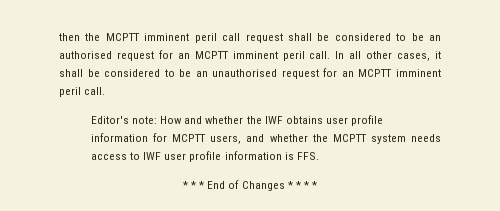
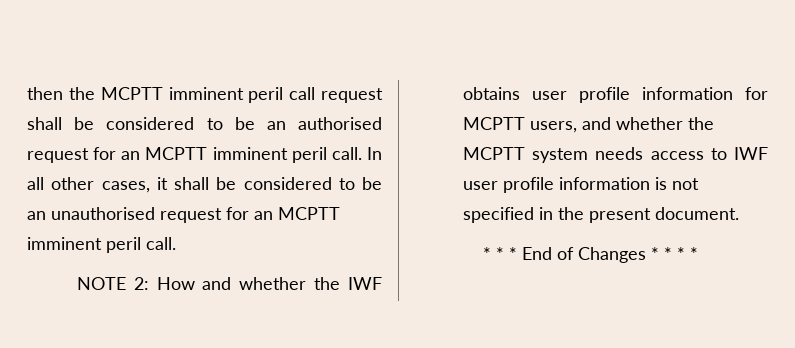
[91,116,158,124] Editor's note: -> [76,277,149,290] NOTE 2:
[296,152,319,160] FFS. -> [671,178,699,190] [462,207,739,223] not specified in the present document.

